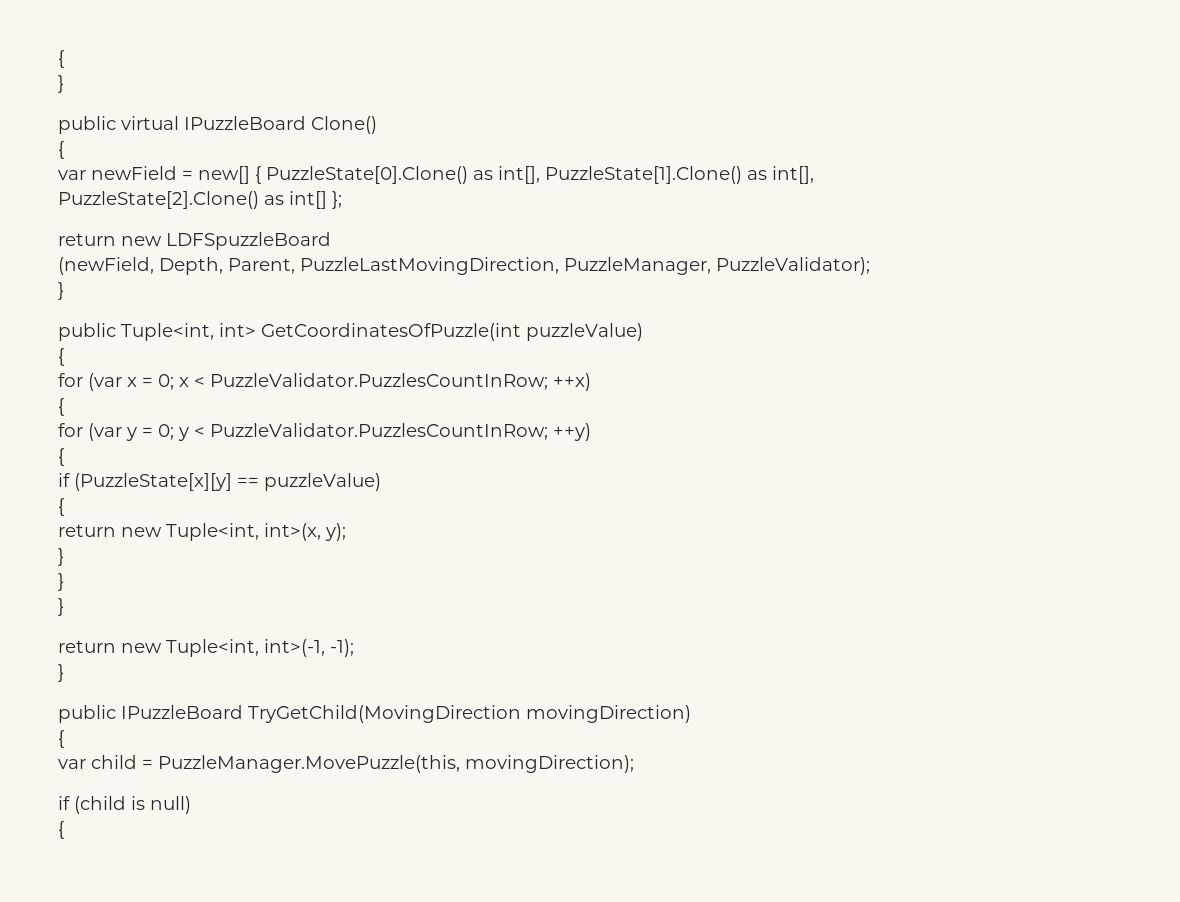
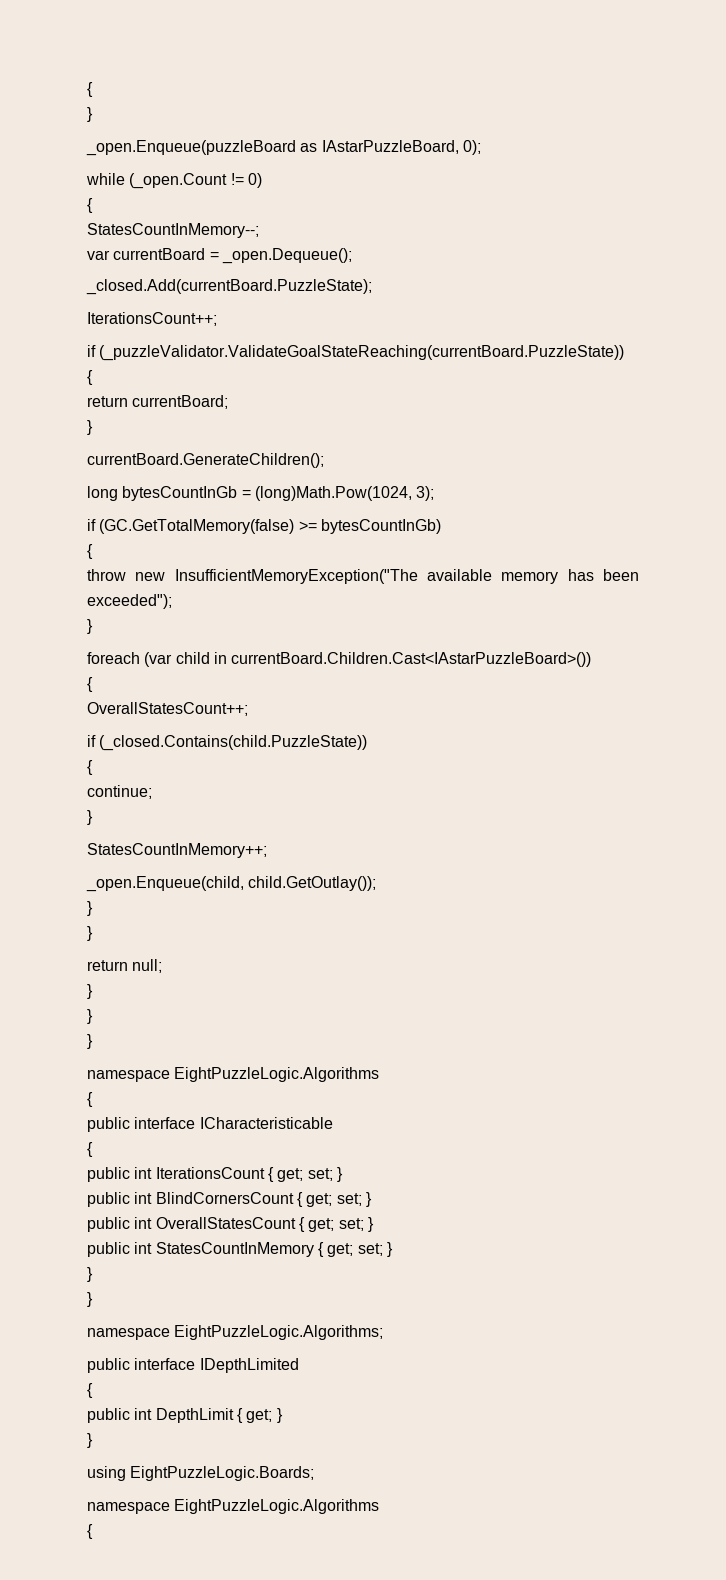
[58,116,377,134] [58,141,64,159] [58,166,814,184] [58,191,342,209] [58,232,331,250] [58,257,870,275] [58,282,64,300] [58,323,643,341] [58,348,64,366] [58,373,591,391] [58,398,64,416] [58,423,591,441] [58,448,64,466] [58,473,381,491] [58,498,64,516] [58,523,346,541] [58,548,64,566] [58,573,64,591] [58,598,64,616] [58,639,354,657] [58,664,64,682] [58,705,691,723] [58,730,64,748] [58,755,634,773] [58,796,191,814] public virtual IPuzzleBoard Clone() // { // var newField = new[] { PuzzleState[0].Clone() as int[], PuzzleState[1].Clone() as int[], // PuzzleState[2].Clone() as int[] }; // return new LDFSpuzzleBoard // (newField, Depth, Parent, PuzzleLastMovingDirection, PuzzleManager, PuzzleValidator); // } // public Tuple<int, int> GetCoordinatesOfPuzzle(int puzzleValue) // { // for (var x = 0; x < PuzzleValidator.PuzzlesCountInRow; ++x) // { // for (var y = 0; y < PuzzleValidator.PuzzlesCountInRow; ++y) // { // if (PuzzleState[x][y] == puzzleValue) // { // return new Tuple<int, int>(x, y); // } // } // } // return new Tuple<int, int>(-1, -1); // } // public IPuzzleBoard TryGetChild(MovingDirection movingDirection) // { // var child = PuzzleManager.MovePuzzle(this, movingDirection); // if (child is null) -> [86,140,481,156] [86,173,262,189] [87,198,93,213] [87,223,259,238] [87,248,352,264] [86,279,372,295] [87,312,217,326] [87,345,625,361] [87,370,93,385] [87,395,229,409] [87,420,93,435] [87,453,324,468] [87,486,435,501] [87,519,441,534] [87,544,93,559] [87,569,639,584] [87,594,172,609] [87,619,93,634] [87,652,592,667] [87,677,93,692] [87,702,248,716] [87,735,368,751] [87,760,93,775] [87,785,152,799] [87,810,93,825] [87,843,267,858] [86,876,377,892] [87,901,93,916] [87,926,93,941] [87,959,163,973] [87,984,93,999] [87,1009,93,1024] [87,1034,93,1049] [87,1067,380,1082] [87,1092,93,1107] [87,1117,333,1132] [87,1142,93,1157] [87,1167,343,1182] [87,1192,372,1207] [87,1217,374,1232] [87,1242,393,1257] [87,1267,93,1282] [87,1292,93,1307] [87,1325,384,1340] [87,1358,299,1373] [87,1383,93,1398] [87,1408,283,1423] [87,1433,93,1448] [87,1466,315,1481] [87,1499,380,1514] _open.Enqueue(puzzleBoard as IAstarPuzzleBoard, 0); // while (_open.Count != 0) // { // StatesCountInMemory--; // var currentBoard = _open.Dequeue(); // _closed.Add(currentBoard.PuzzleState); // IterationsCount++; // if (_puzzleValidator.ValidateGoalStateReaching(currentBoard.PuzzleState)) // { // return currentBoard; // } // currentBoard.GenerateChildren(); // long bytesCountInGb = (long)Math.Pow(1024, 3); // if (GC.GetTotalMemory(false) >= bytesCountInGb) // { // throw new InsufficientMemoryException("The available memory has been exceeded"); // } // foreach (var child in currentBoard.Children.Cast<IAstarPuzzleBoard>()) // { // OverallStatesCount++; // if (_closed.Contains(child.PuzzleState)) // { // continue; // } // StatesCountInMemory++; // _open.Enqueue(child, child.GetOutlay()); // } // } // return null; // } // } // } // namespace EightPuzzleLogic.Algorithms // { // public interface ICharacteristicable // { // public int IterationsCount { get; set; } // public int BlindCornersCount { get; set; } // public int OverallStatesCount { get; set; } // public int StatesCountInMemory { get; set; } // } // } // namespace EightPuzzleLogic.Algorithms; // public interface IDepthLimited // { // public int DepthLimit { get; } // } // using EightPuzzleLogic.Boards; // namespace EightPuzzleLogic.Algorithms

